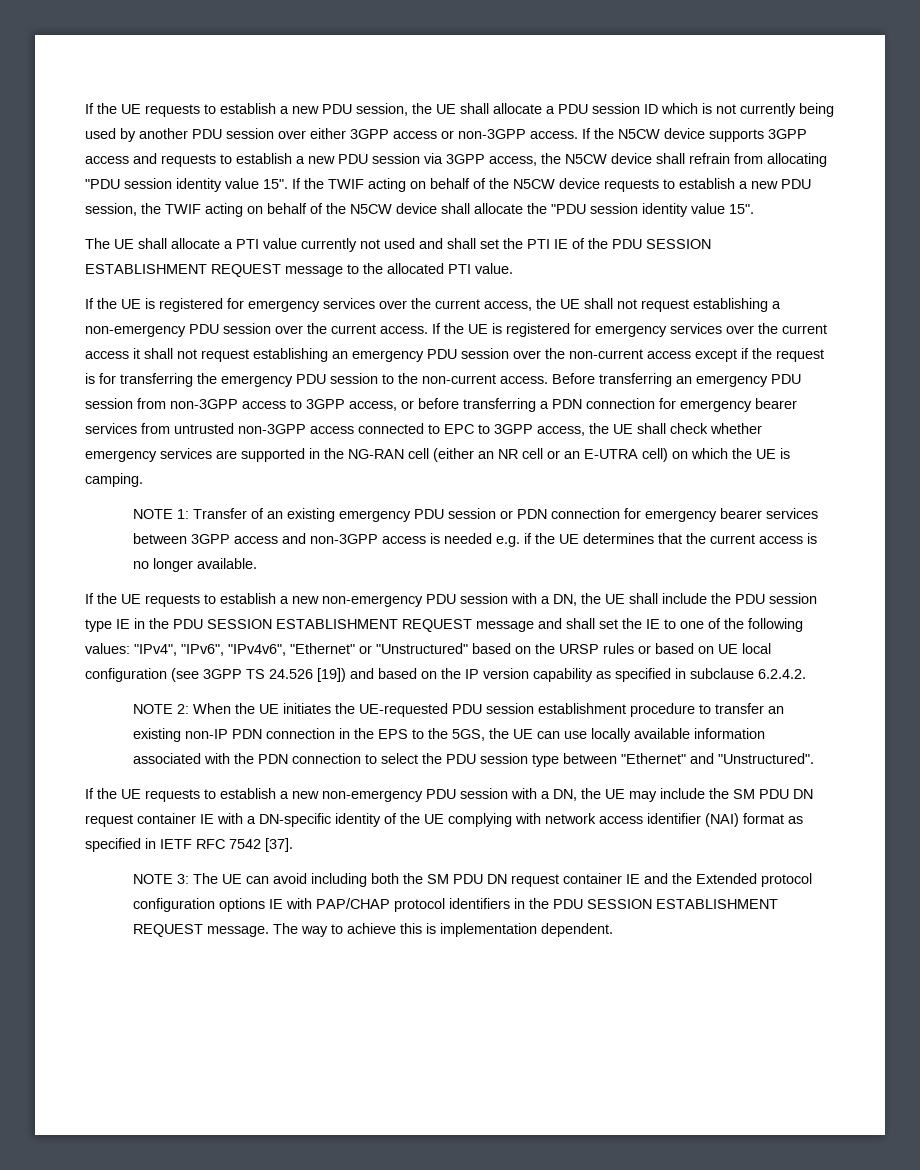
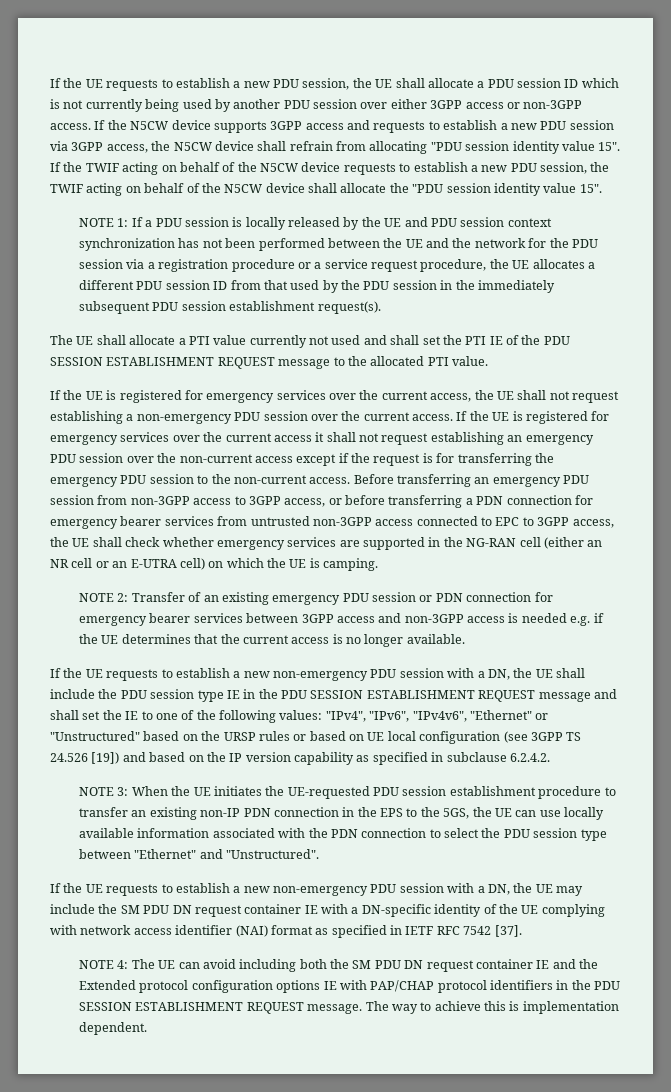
(754, 209) none -> [79,217,552,230] [79,238,598,251] [79,259,595,272] [79,280,555,293] [79,301,381,314] // NOTE 1: If a PDU session is locally released by the UE and PDU session context synchronization has not been performed between the UE and the network for the PDU session via a registration procedure or a service request procedure, the UE allocates a different PDU session ID from that used by the PDU session in the immediately subsequent PDU session establishment request(s).
[176,509,189,519] 1: -> [117,593,129,602] 2:
[176,704,189,714] 2: -> [117,787,129,796] 3:
[176,874,189,884] 3: -> [117,960,129,969] 4:

